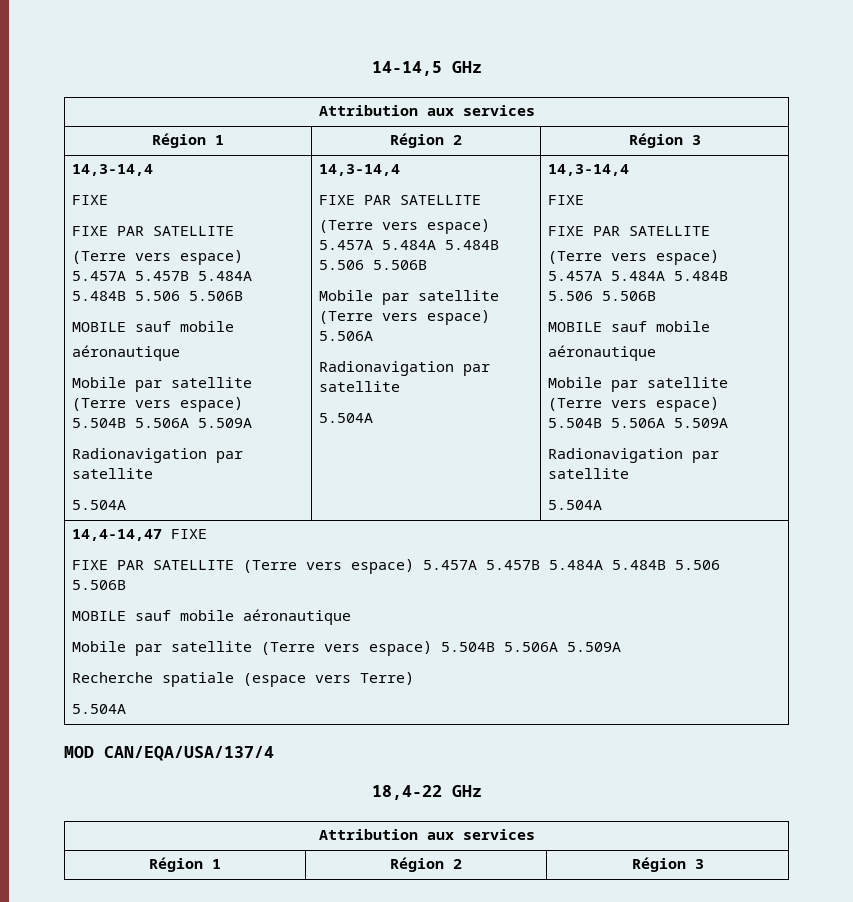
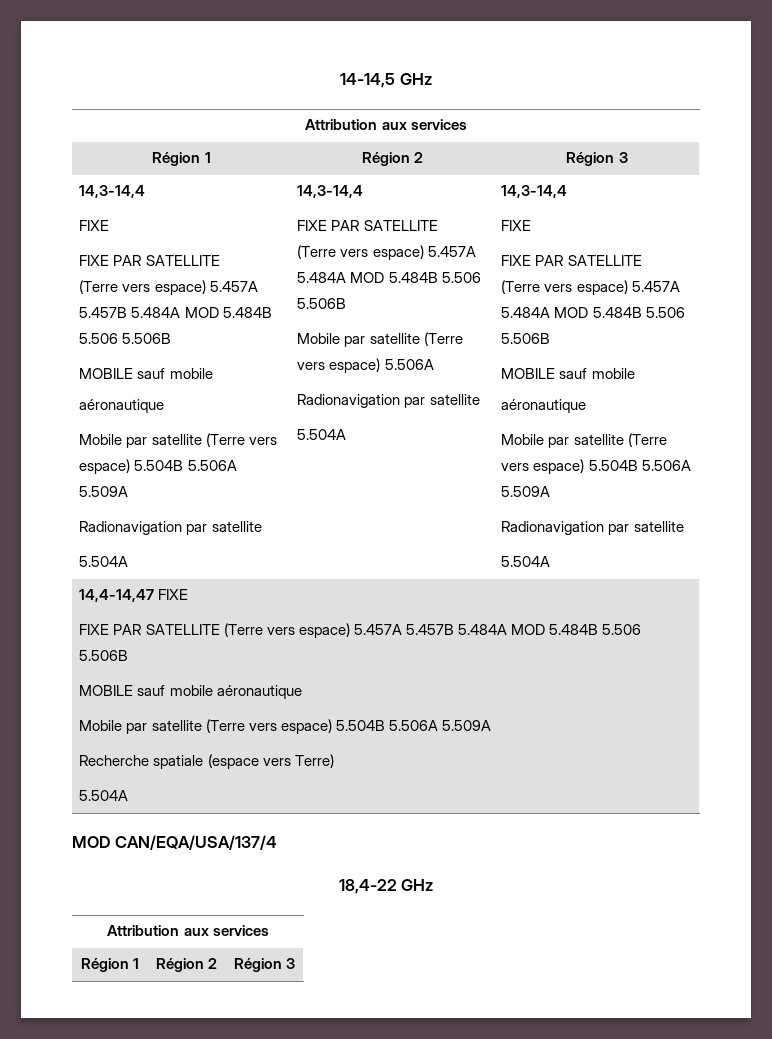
(252, 276) none -> [184,307,219,318] MOD
(436, 245) none -> [350,272,385,283] MOD
(665, 276) none -> [554,307,589,318] MOD
(603, 565) none -> [510,624,545,635] MOD

